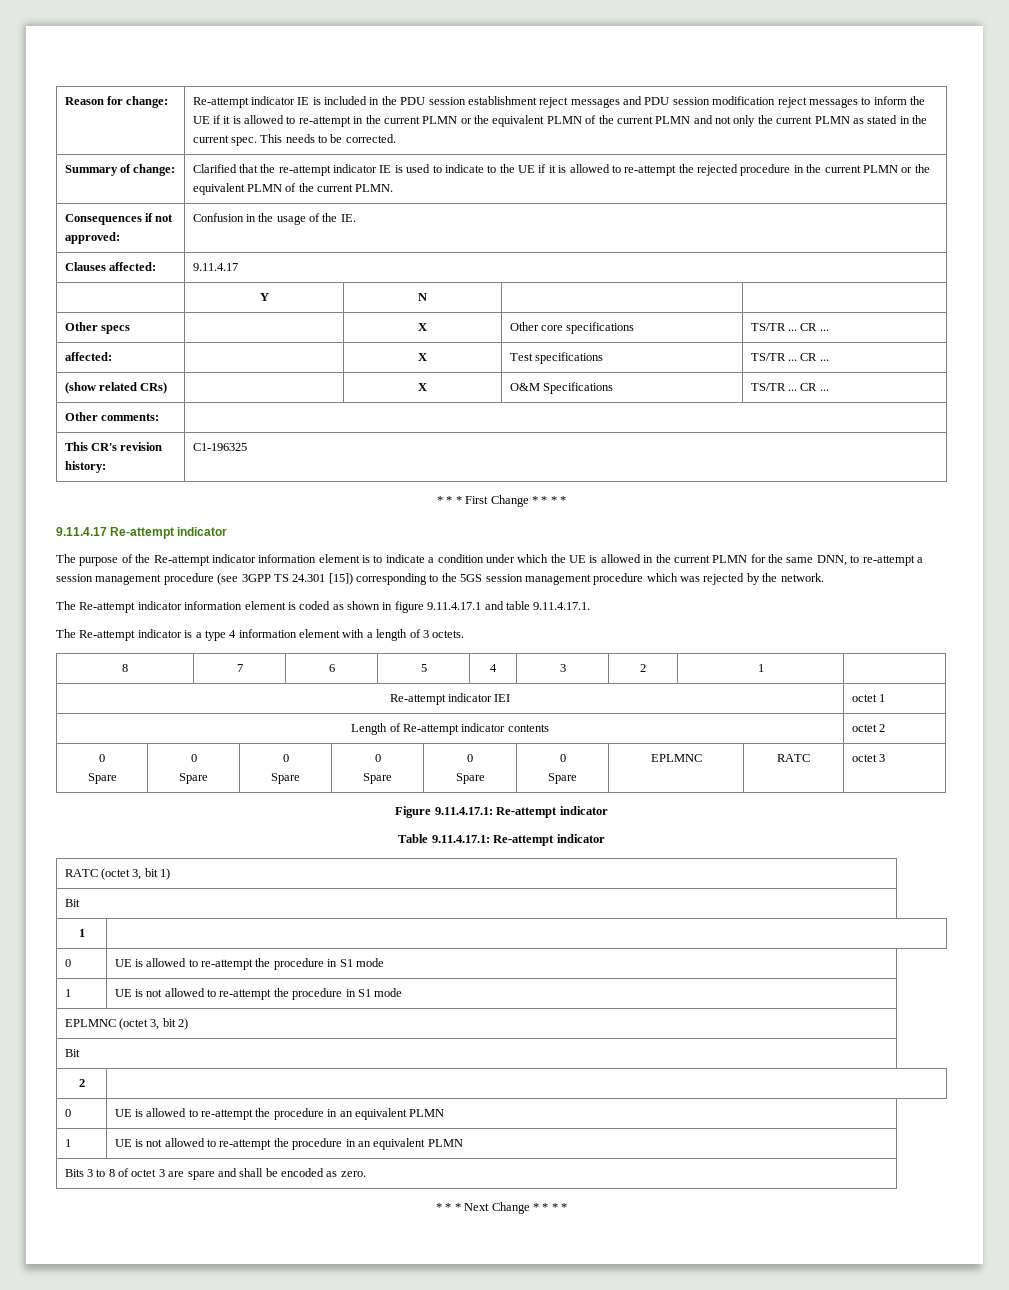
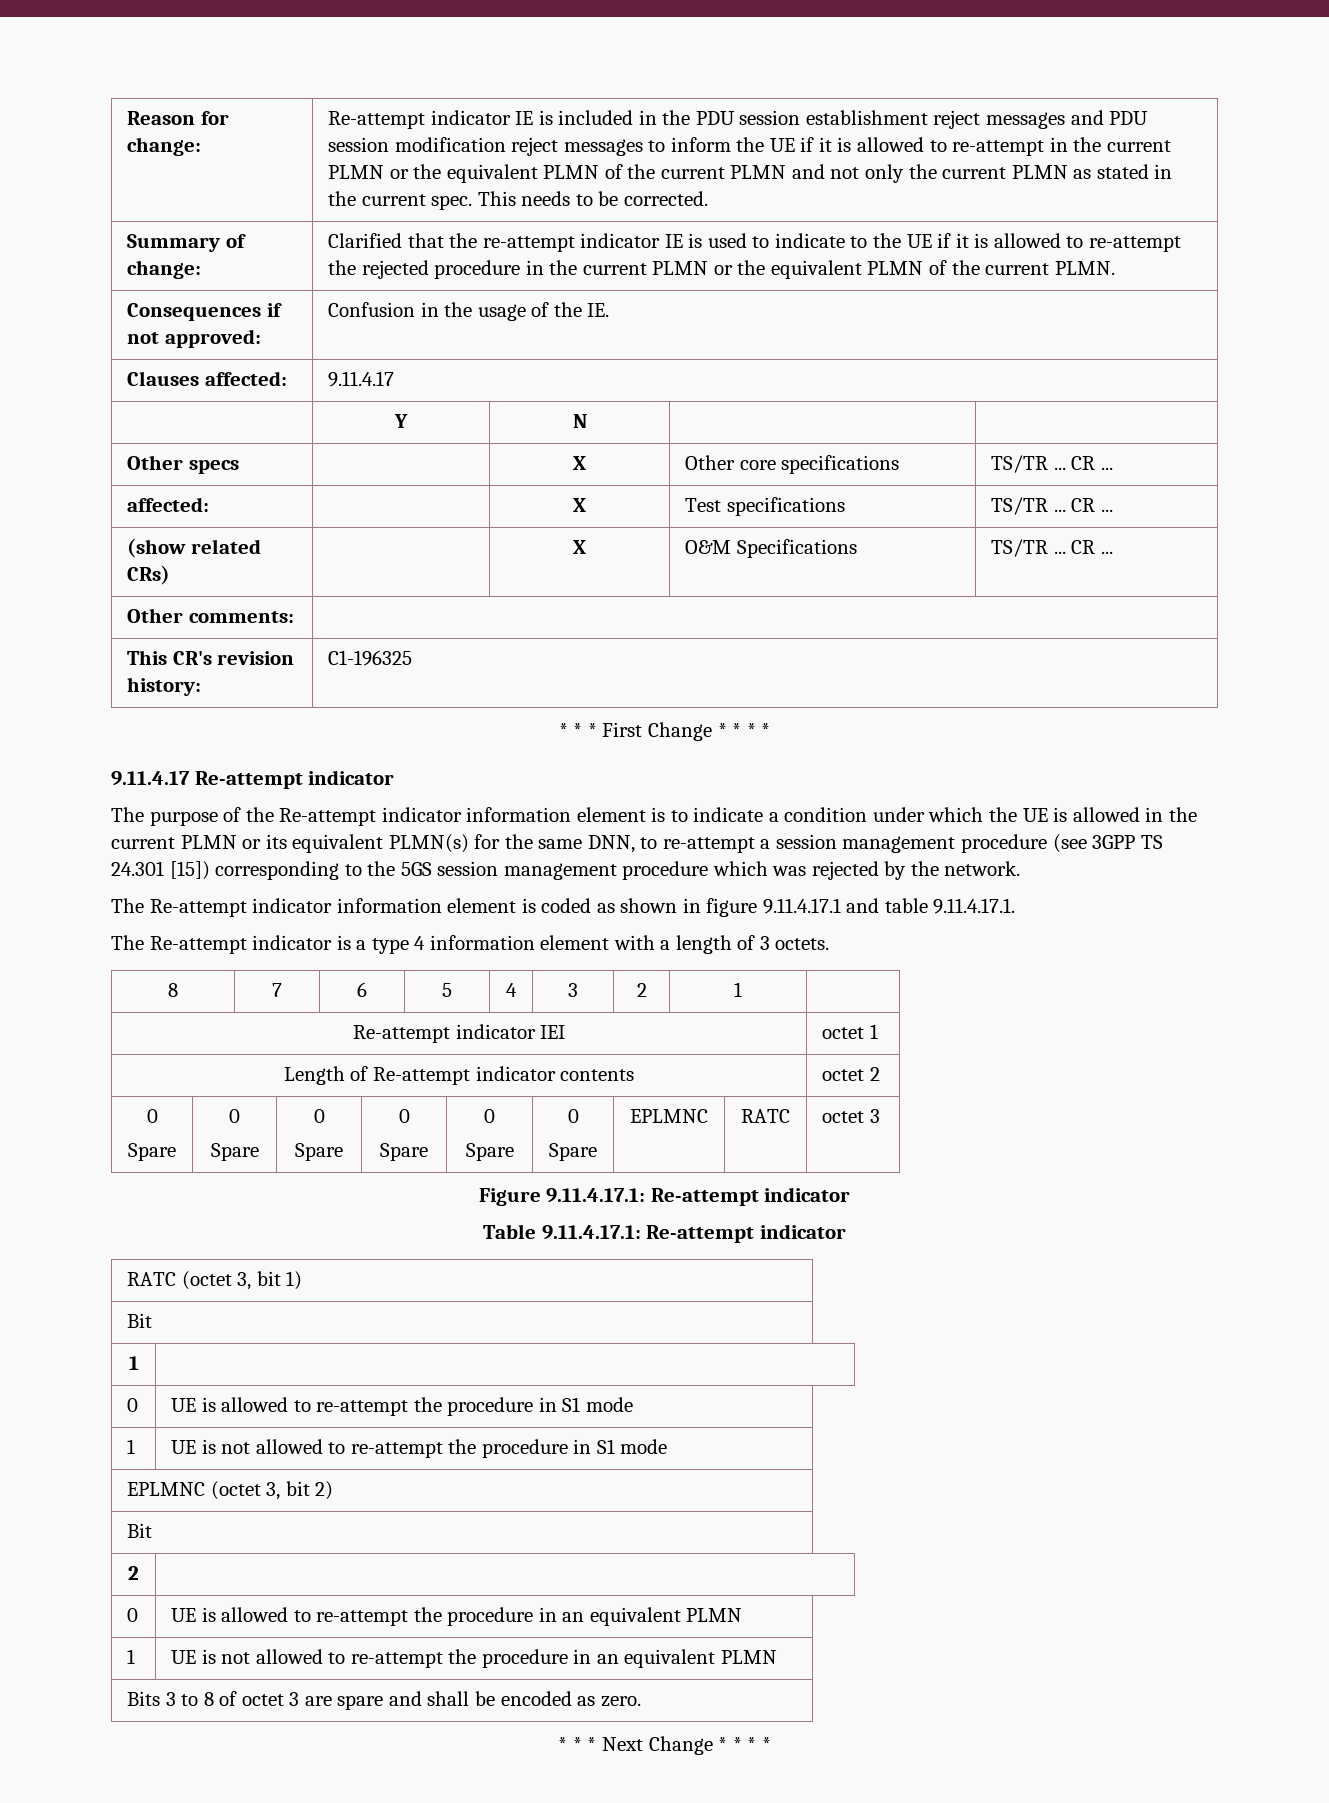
(748, 559) none -> [242,834,469,853] or its equivalent PLMN(s)

